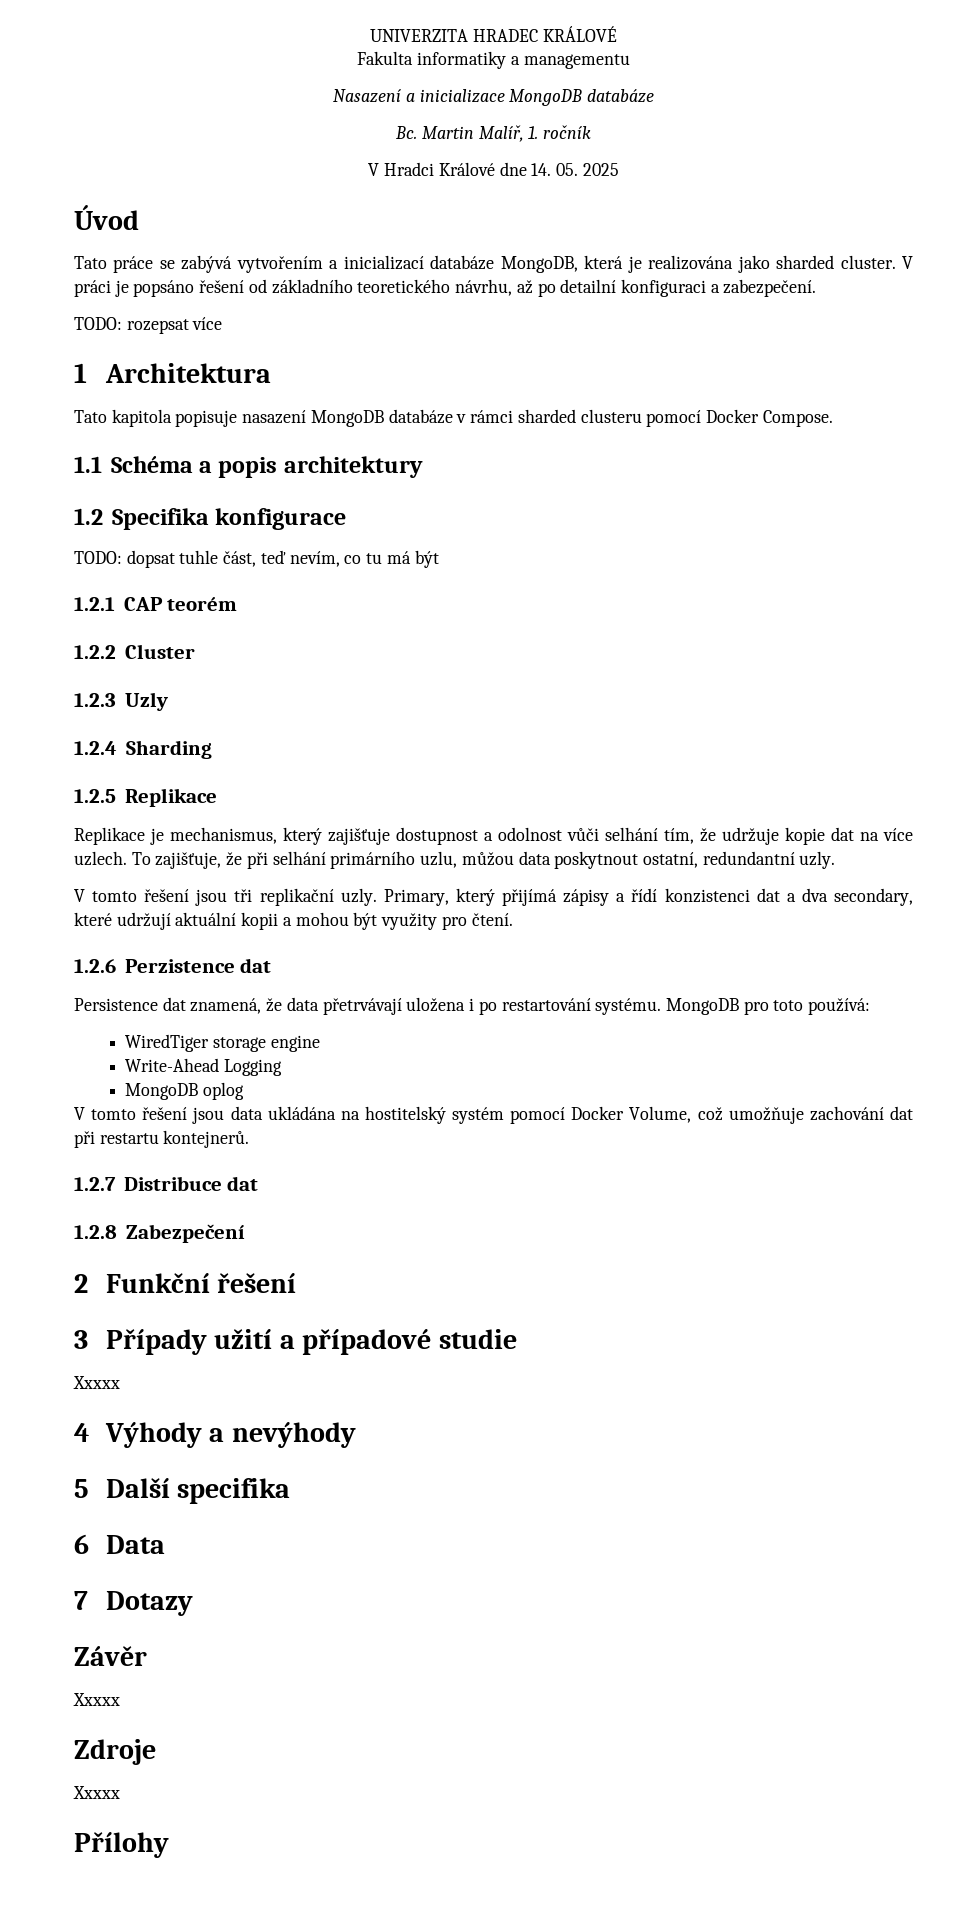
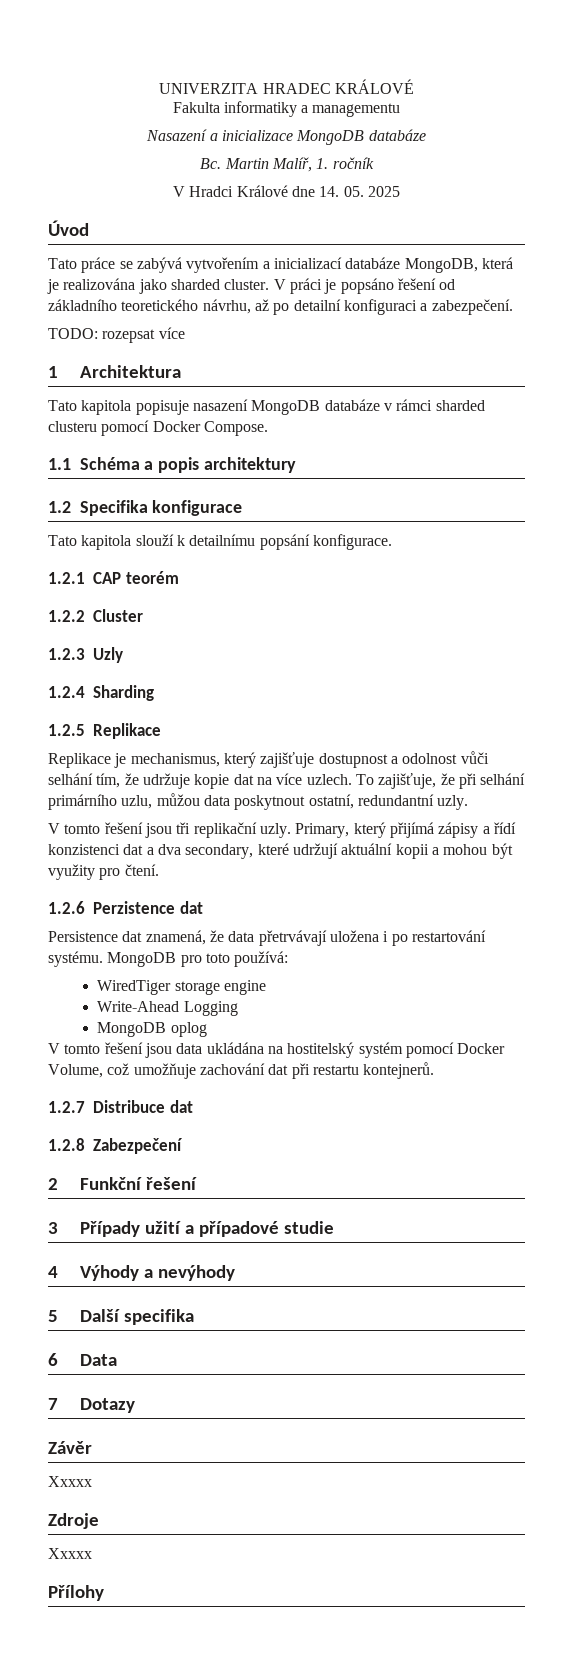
[74,550,439,568] TODO: dopsat tuhle část, teď nevím, co tu má být -> [48,534,392,550] Tato kapitola slouží k detailnímu popsání konfigurace.
[73,1376,120,1389] // Xxxxx -> (334, 1227) none

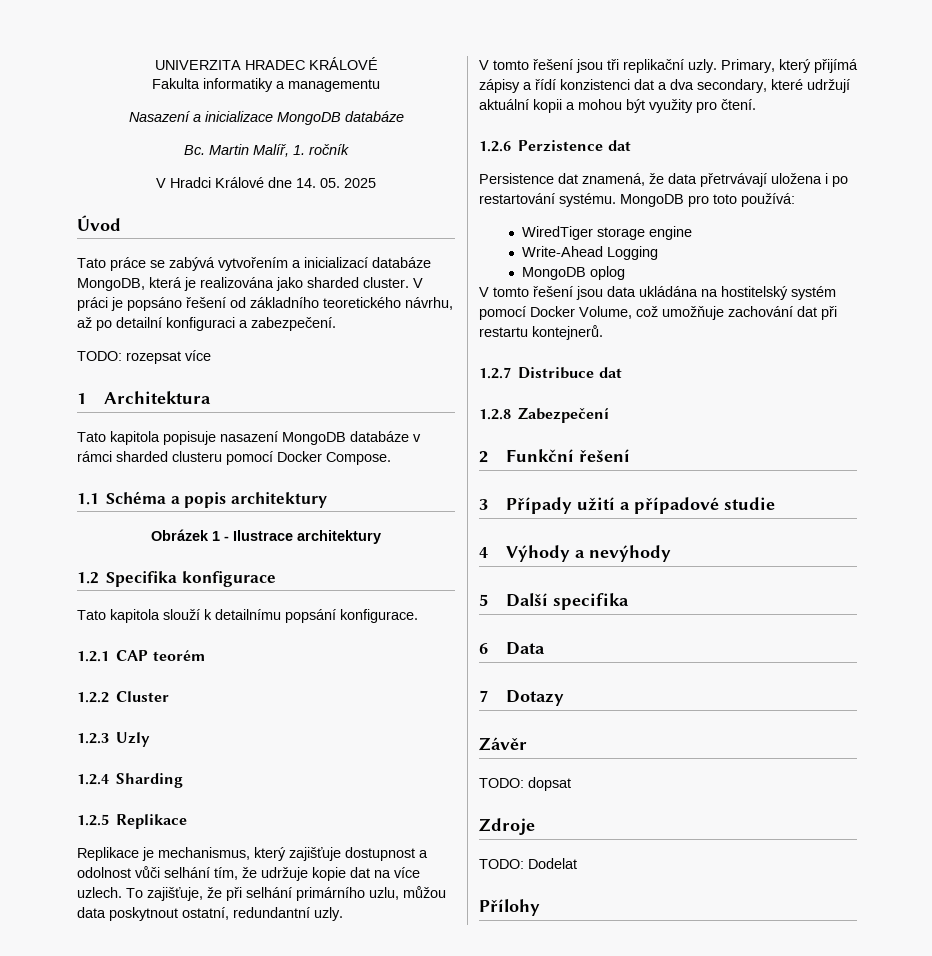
(296, 465) none -> [151,529,381,544] // Obrázek 1 - Ilustrace architektury
[48,1476,92,1487] Xxxxx -> [479,777,571,791] TODO: dopsat
[48,1548,92,1559] Xxxxx -> [479,858,577,869] TODO: Dodelat

